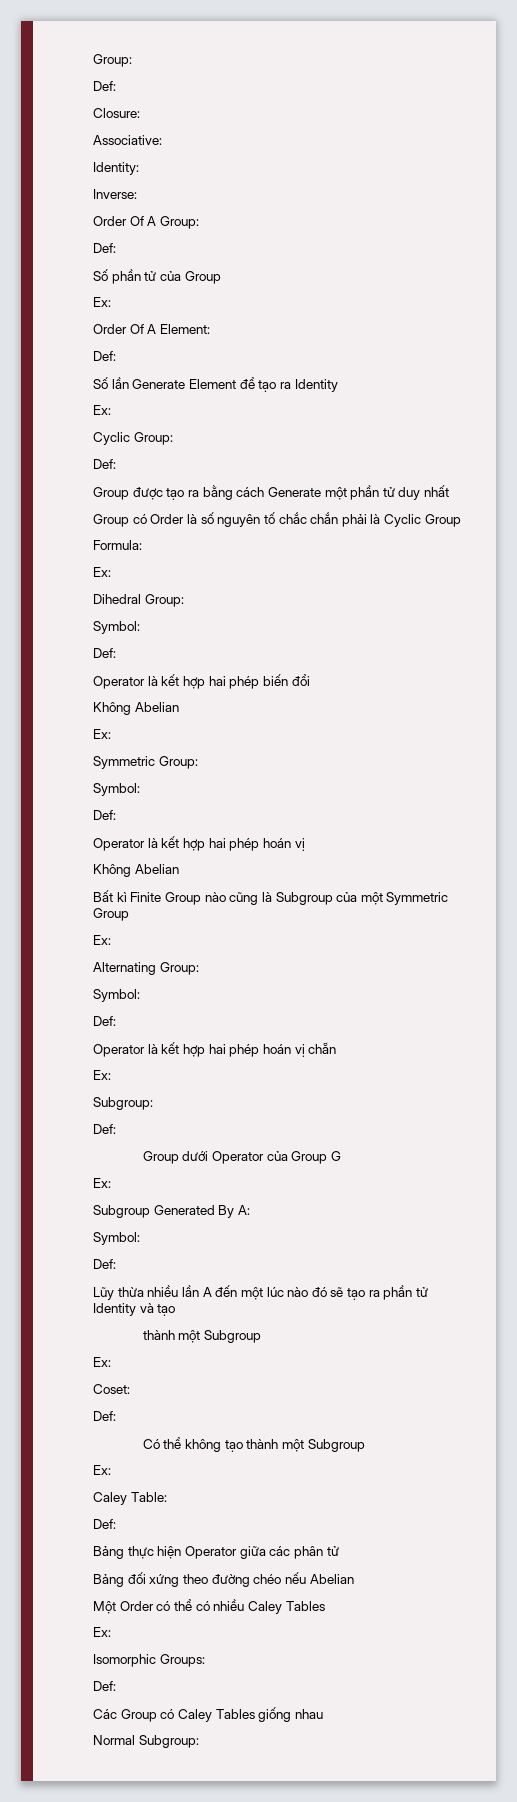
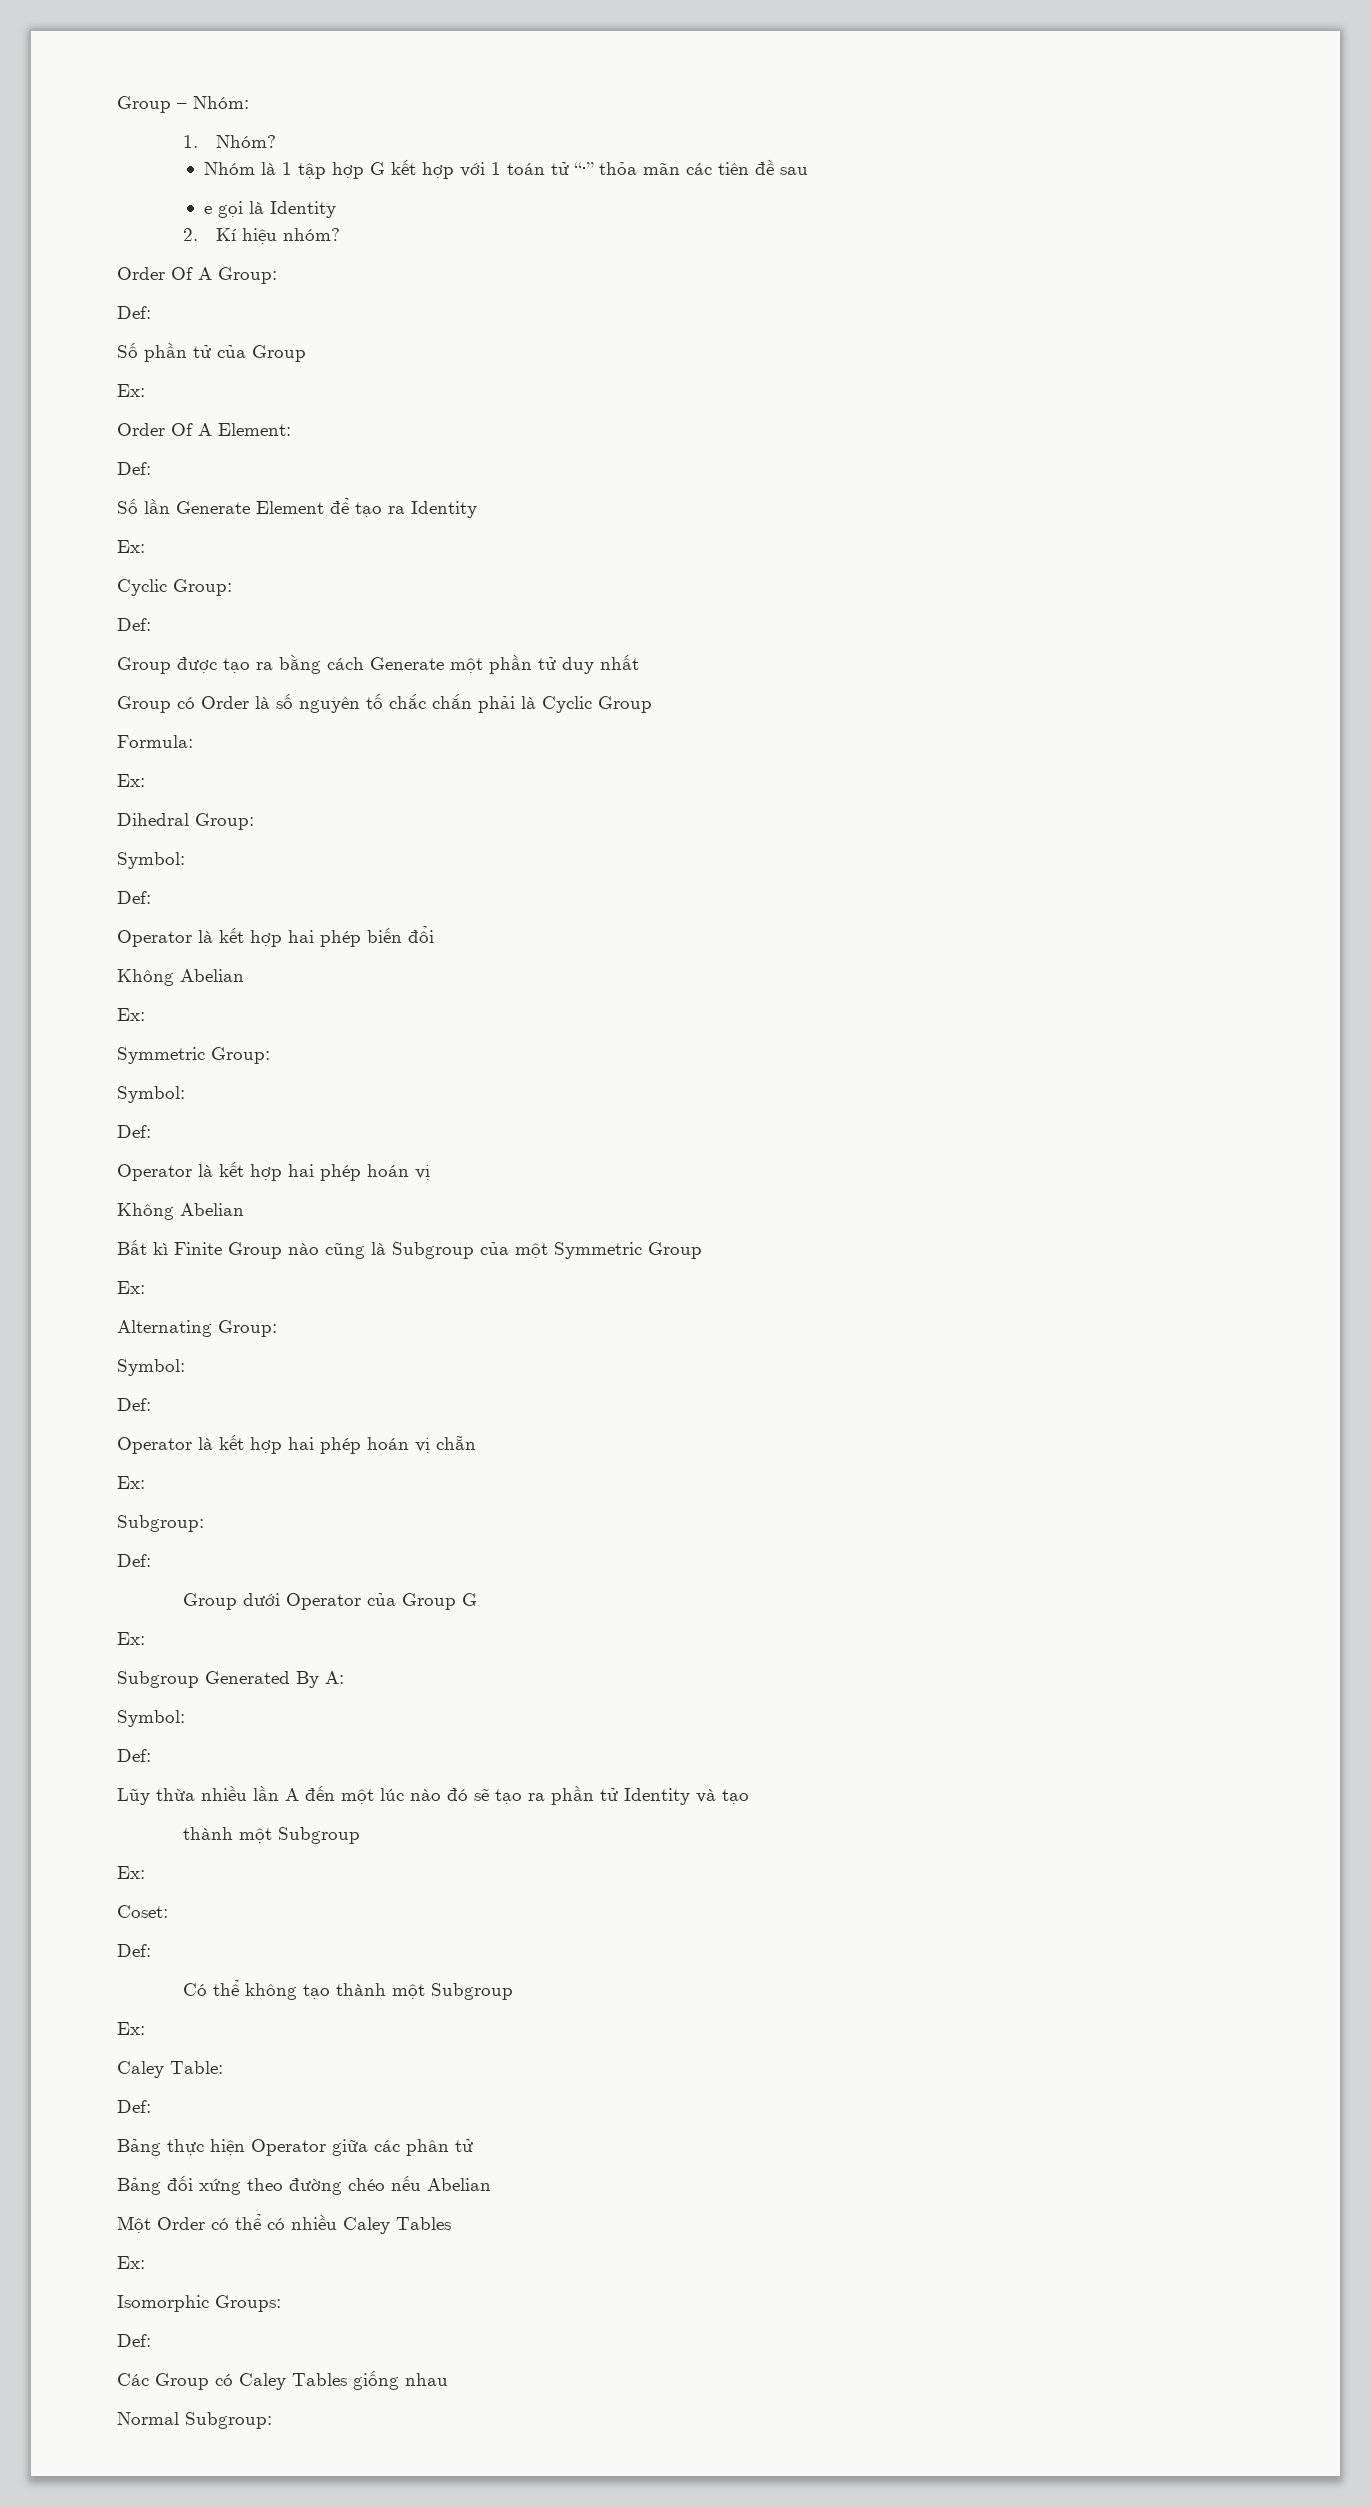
[93,54,132,67] [93,81,116,91] [93,108,140,118] [93,135,162,145] [93,162,139,175] [93,189,137,199] Group: // Def: // Closure: // Associative: // Identity: // Inverse: -> [117,96,249,113] [183,135,277,148] [204,159,809,179] [204,201,337,218] [183,228,341,244] Group – Nhóm: // 1. Nhóm? // Nhóm là 1 tập hợp G kết hợp với 1 toán tử “⋅” thỏa mãn các tiên đề sau // e gọi là Identity // 2. Kí hiệu nhóm?

